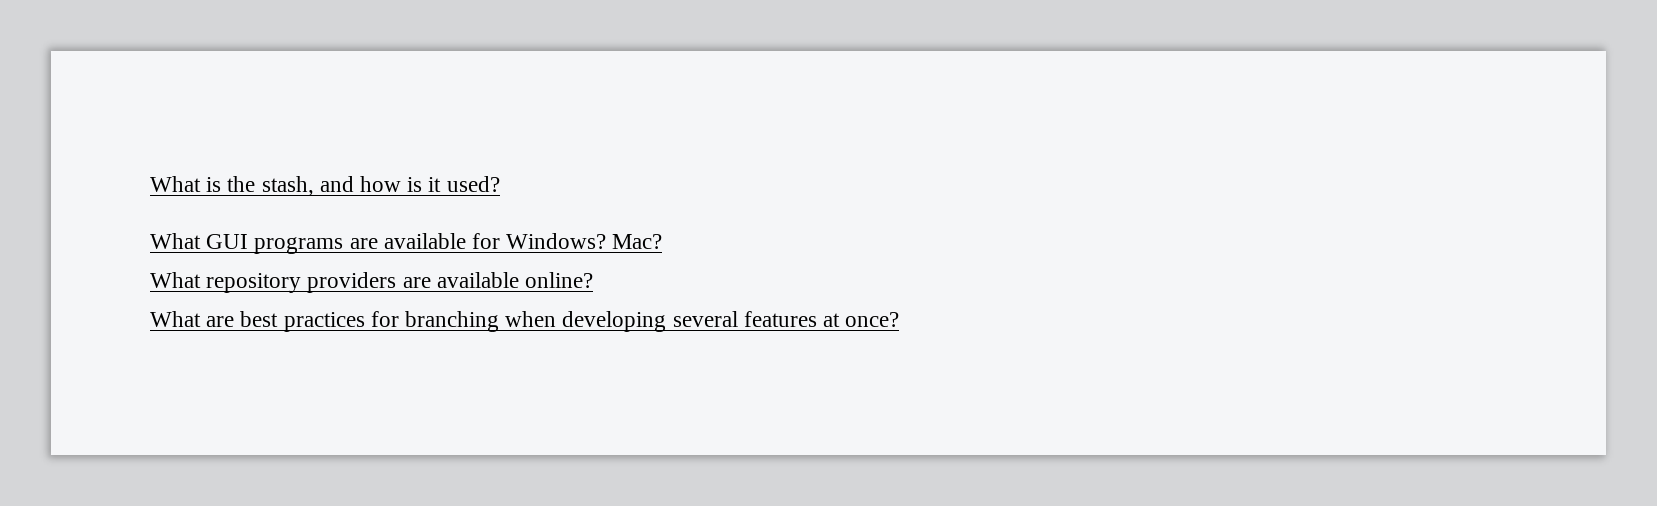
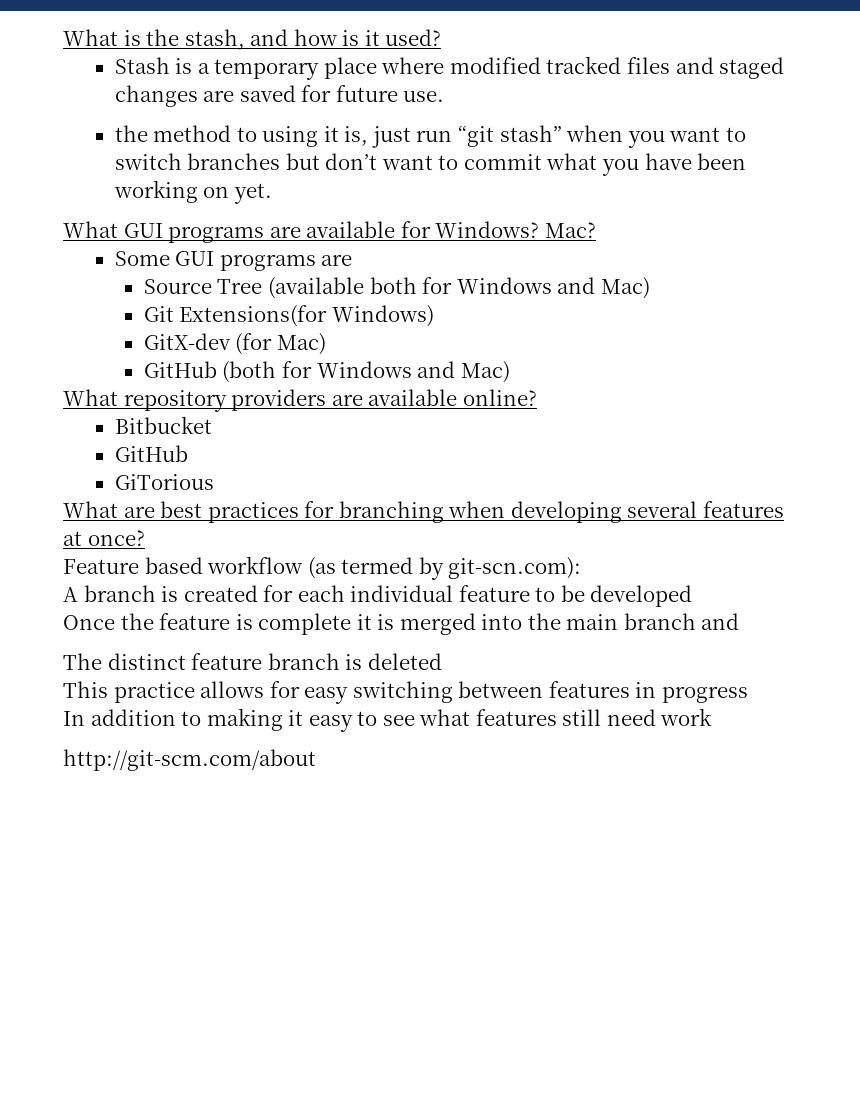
(500, 184) none -> [114,56,785,80] [114,85,445,107] [114,125,746,148] [114,153,747,176] [113,180,272,204] // Stash is a temporary place where modified tracked files and staged changes are saved for future use. // the method to using it is, just run “git stash” when you want to switch branches but don’t want to commit what you have been working on yet.
(663, 241) none -> [114,251,353,271] [143,277,650,299] [143,305,434,327] [143,333,326,355] [143,361,510,383] // Some GUI programs are // Source Tree (available both for Windows and Mac) // Git Extensions(for Windows) // GitX-dev (for Mac) // GitHub (both for Windows and Mac)
(594, 280) none -> [114,416,212,434] [114,445,188,462] [114,474,214,490] // Bitbucket // GitHub // GiTorious
(900, 319) none -> [63,556,582,580] [63,585,693,607] [63,613,740,635] [63,653,442,670] [63,681,748,704] [63,708,713,732] [63,749,316,771] // Feature based workflow (as termed by git-scn.com): // A branch is created for each individual feature to be developed // Once the feature is complete it is merged into the main branch and // The distinct feature branch is deleted // This practice allows for easy switching between features in progress // In addition to making it easy to see what features still need work // http://git-scm.com/about

